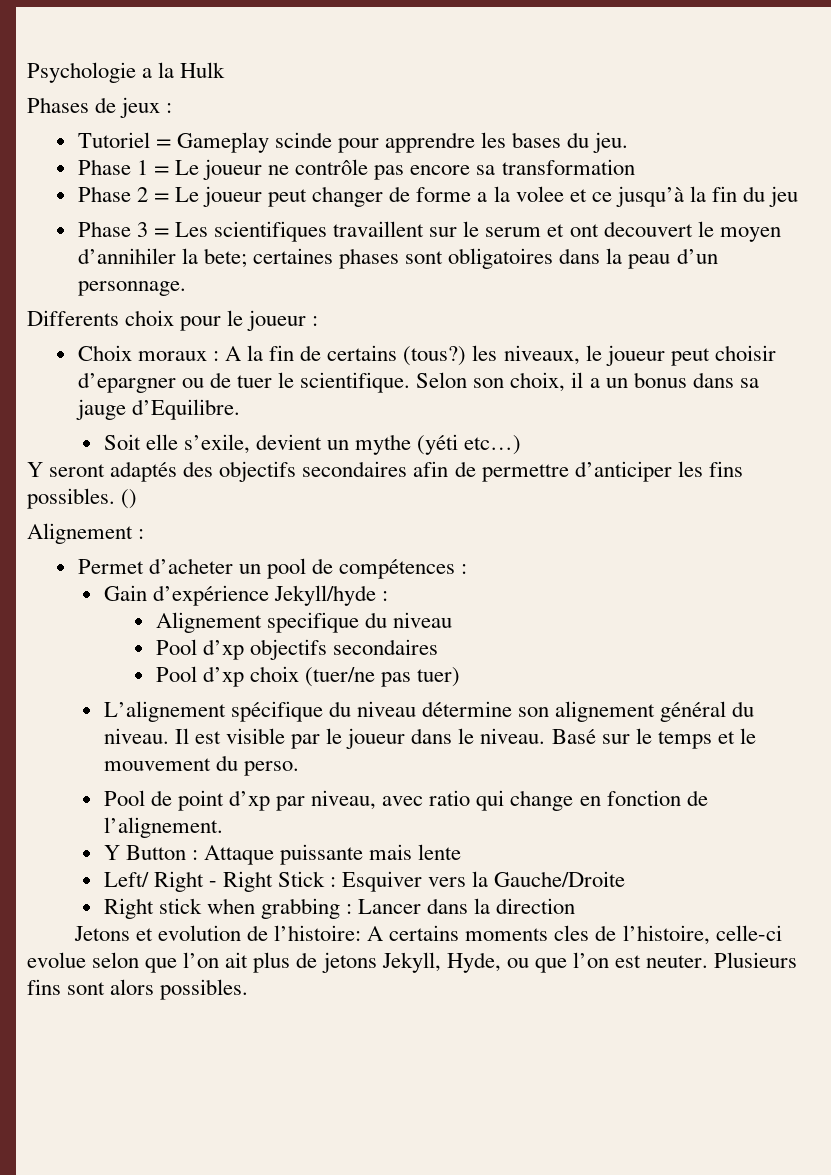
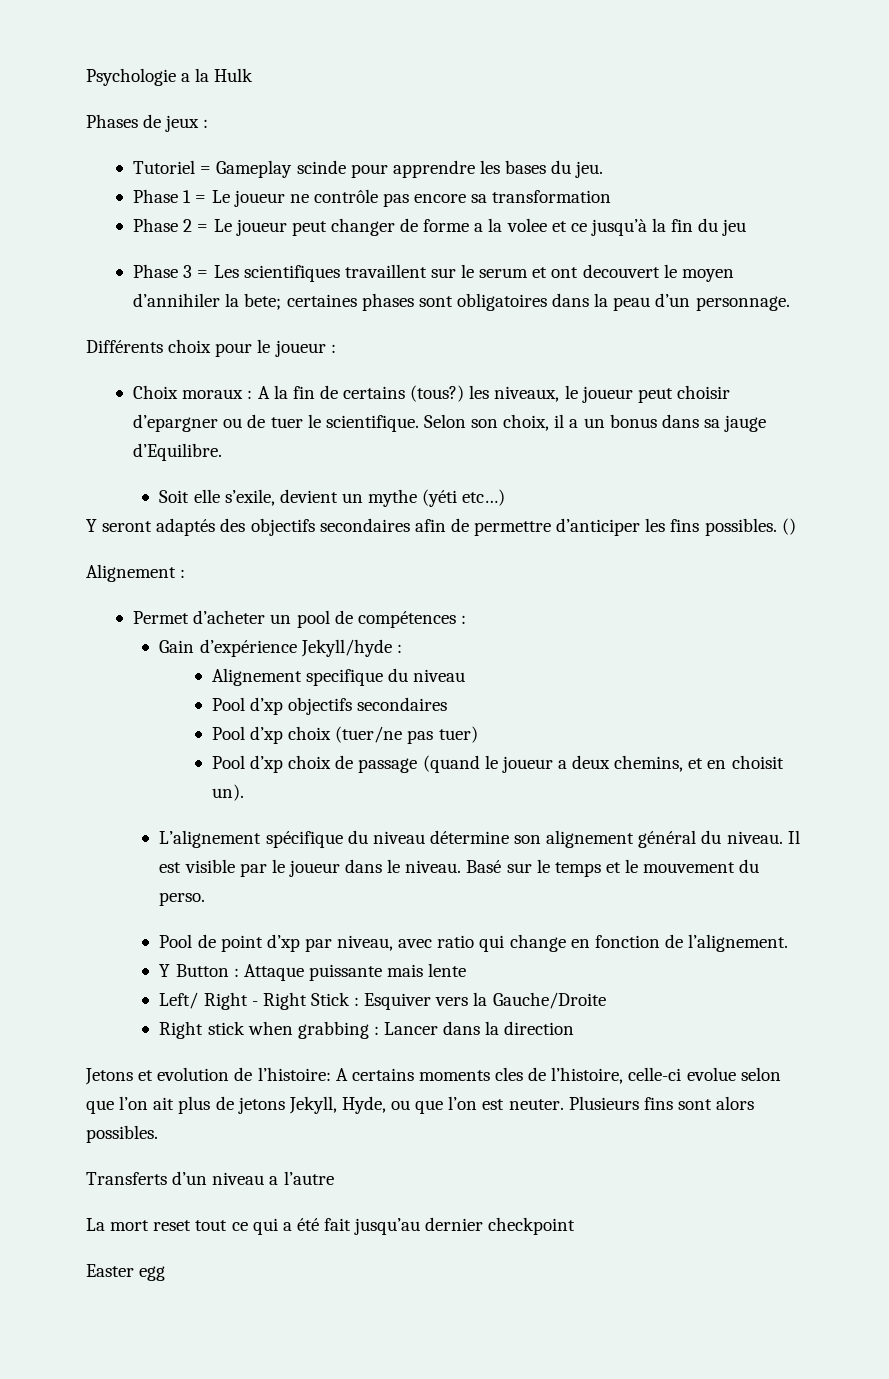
[27,310,119,326] Differents -> [86,340,163,353] Différents
(461, 677) none -> [211,755,784,773] [211,784,244,801] // Pool d’xp choix de passage (quand le joueur a deux chemins, et en choisit un).
(249, 989) none -> [86,1171,334,1185] [86,1217,576,1235] [86,1264,166,1281] // Transferts d’un niveau a l’autre // La mort reset tout ce qui a été fait jusqu’au dernier checkpoint // Easter egg

